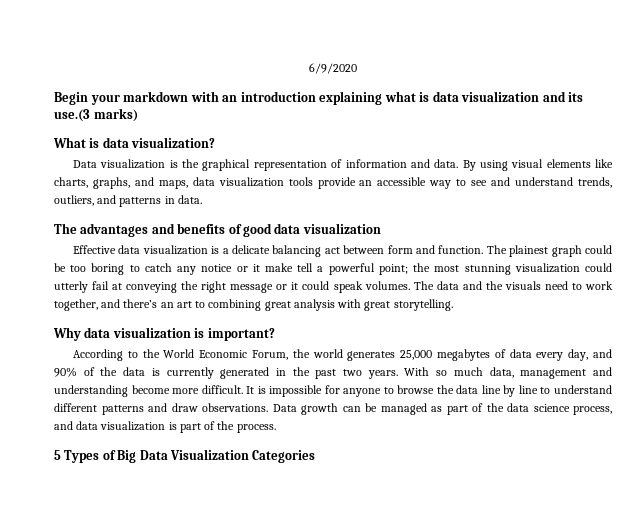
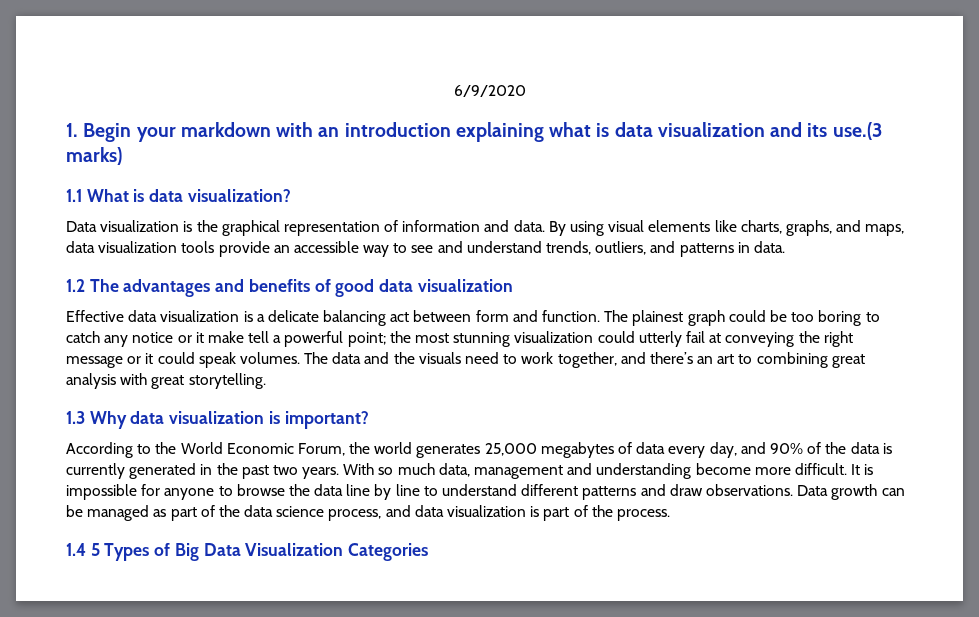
(357, 68) none -> [66,123,78,137] 1.
(138, 115) none -> [66,189,82,202] 1.1
(202, 199) none -> [66,279,85,292] 1.2
(453, 305) none -> [66,411,85,424] 1.3
(276, 428) none -> [66,543,86,556] 1.4

